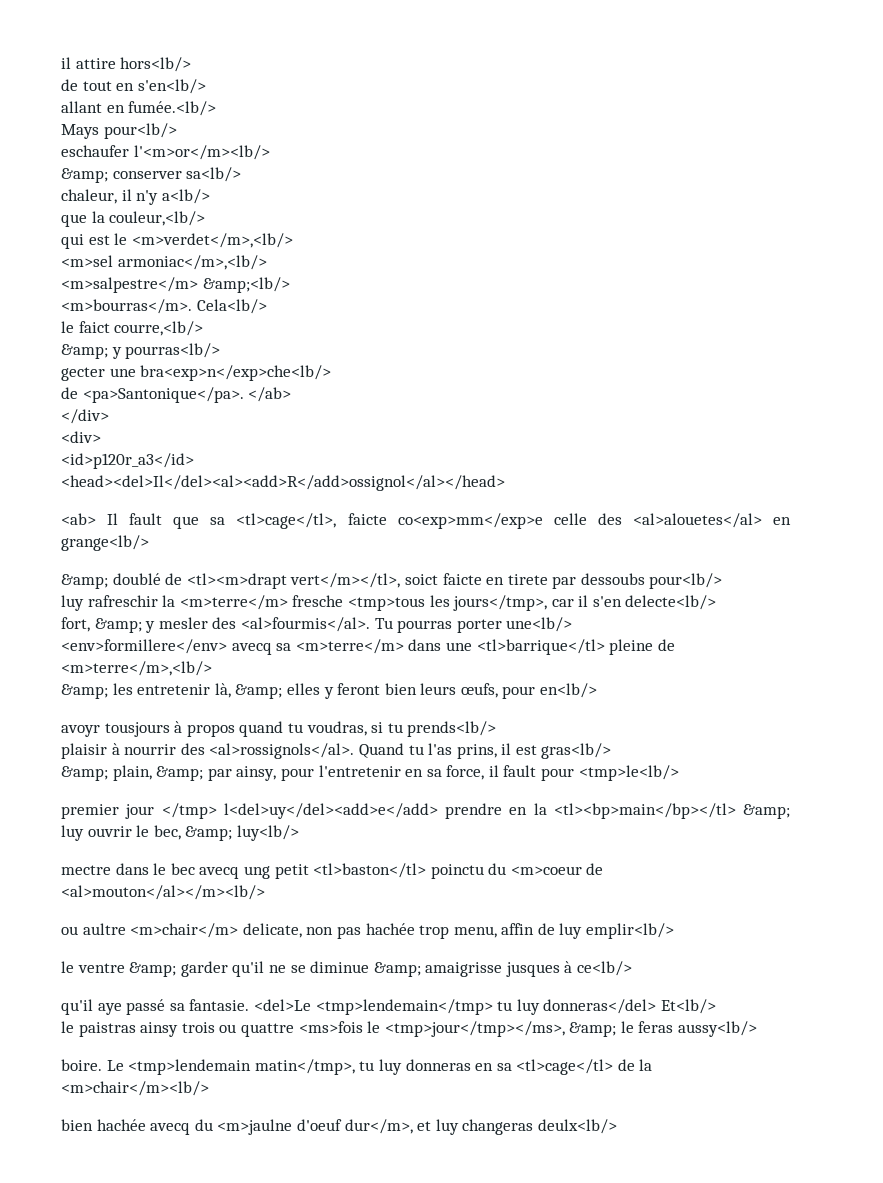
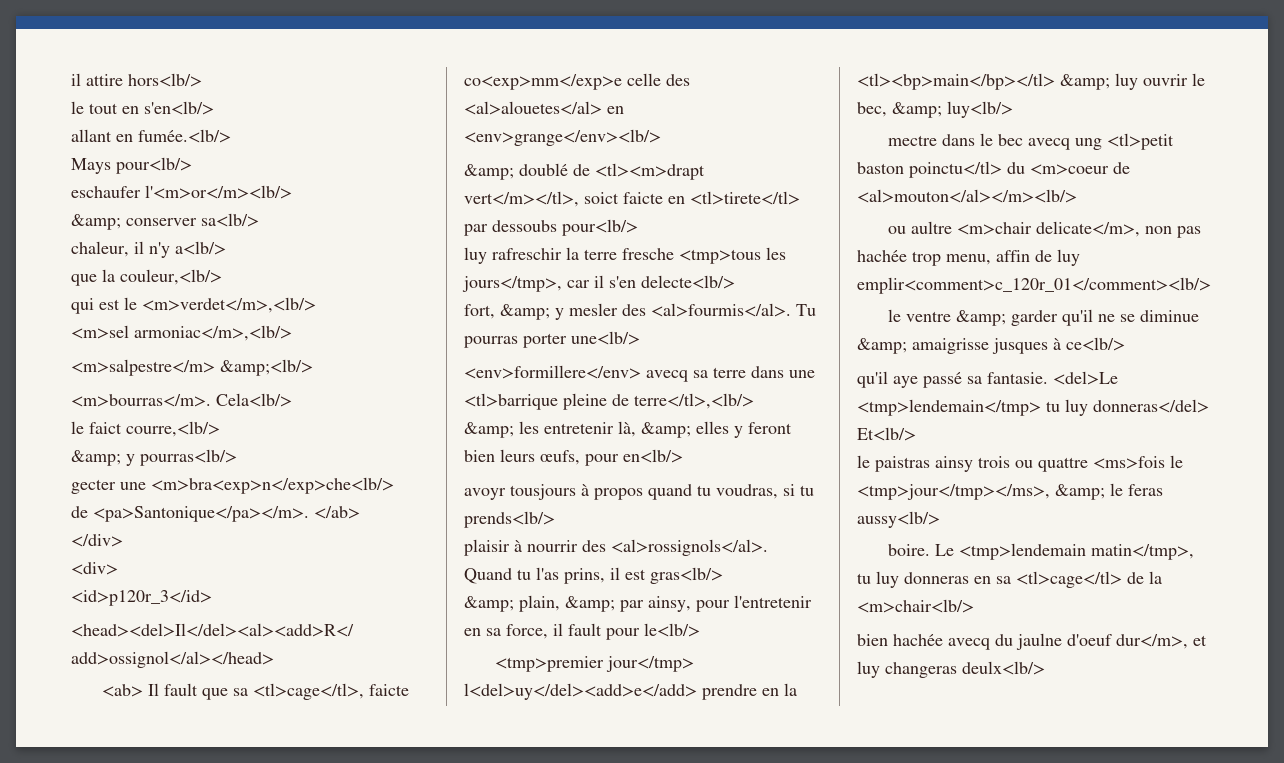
[61,79,78,91] de -> [71,101,84,114] le
[140,365,332,381] [61,387,244,403] bra<exp>n</exp>che<lb/> // de <pa>Santonique</pa>. -> [151,477,394,494] [71,506,309,522] <m>bra<exp>n</exp>che<lb/> // de <pa>Santonique</pa></m>.
[61,453,194,469] <id>p120r_a3</id> -> [71,590,212,606] <id>p120r_3</id>
[61,535,149,551] grange<lb/> -> [464,129,661,146] <env>grange</env><lb/>
[507,574,548,585] tirete -> [690,191,800,205] <tl>tirete</tl>
[179,595,288,610] <m>terre</m> -> [584,249,617,260] terre
[295,639,404,654] <m>terre</m> -> [713,367,746,378] terre
[476,639,605,655] <tl>barrique</tl> -> [464,393,558,410] <tl>barrique
[61,661,212,676] <m>terre</m>,<lb/> -> [634,393,754,409] terre</tl>,<lb/>
[578,765,679,781] [61,803,217,819] <tmp>le<lb/> // premier jour </tmp> -> [644,623,700,637] [495,656,695,672] le<lb/> // <tmp>premier jour</tmp>
[274,863,484,879] petit <tl>baston</tl> poinctu -> [1107,133,1175,150] [857,161,1002,178] <tl>petit baston poinctu</tl>
[130,923,302,938] <m>chair</m> delicate, -> [957,221,1141,237] <m>chair delicate</m>,
[586,923,675,939] emplir<lb/> -> [857,277,1211,294] emplir<comment>c_120r_01</comment><lb/>
[61,1081,209,1096] <m>chair</m><lb/> -> [857,599,974,613] <m>chair<lb/>
[217,1119,293,1135] <m>jaulne -> [1016,633,1062,650] jaulne

